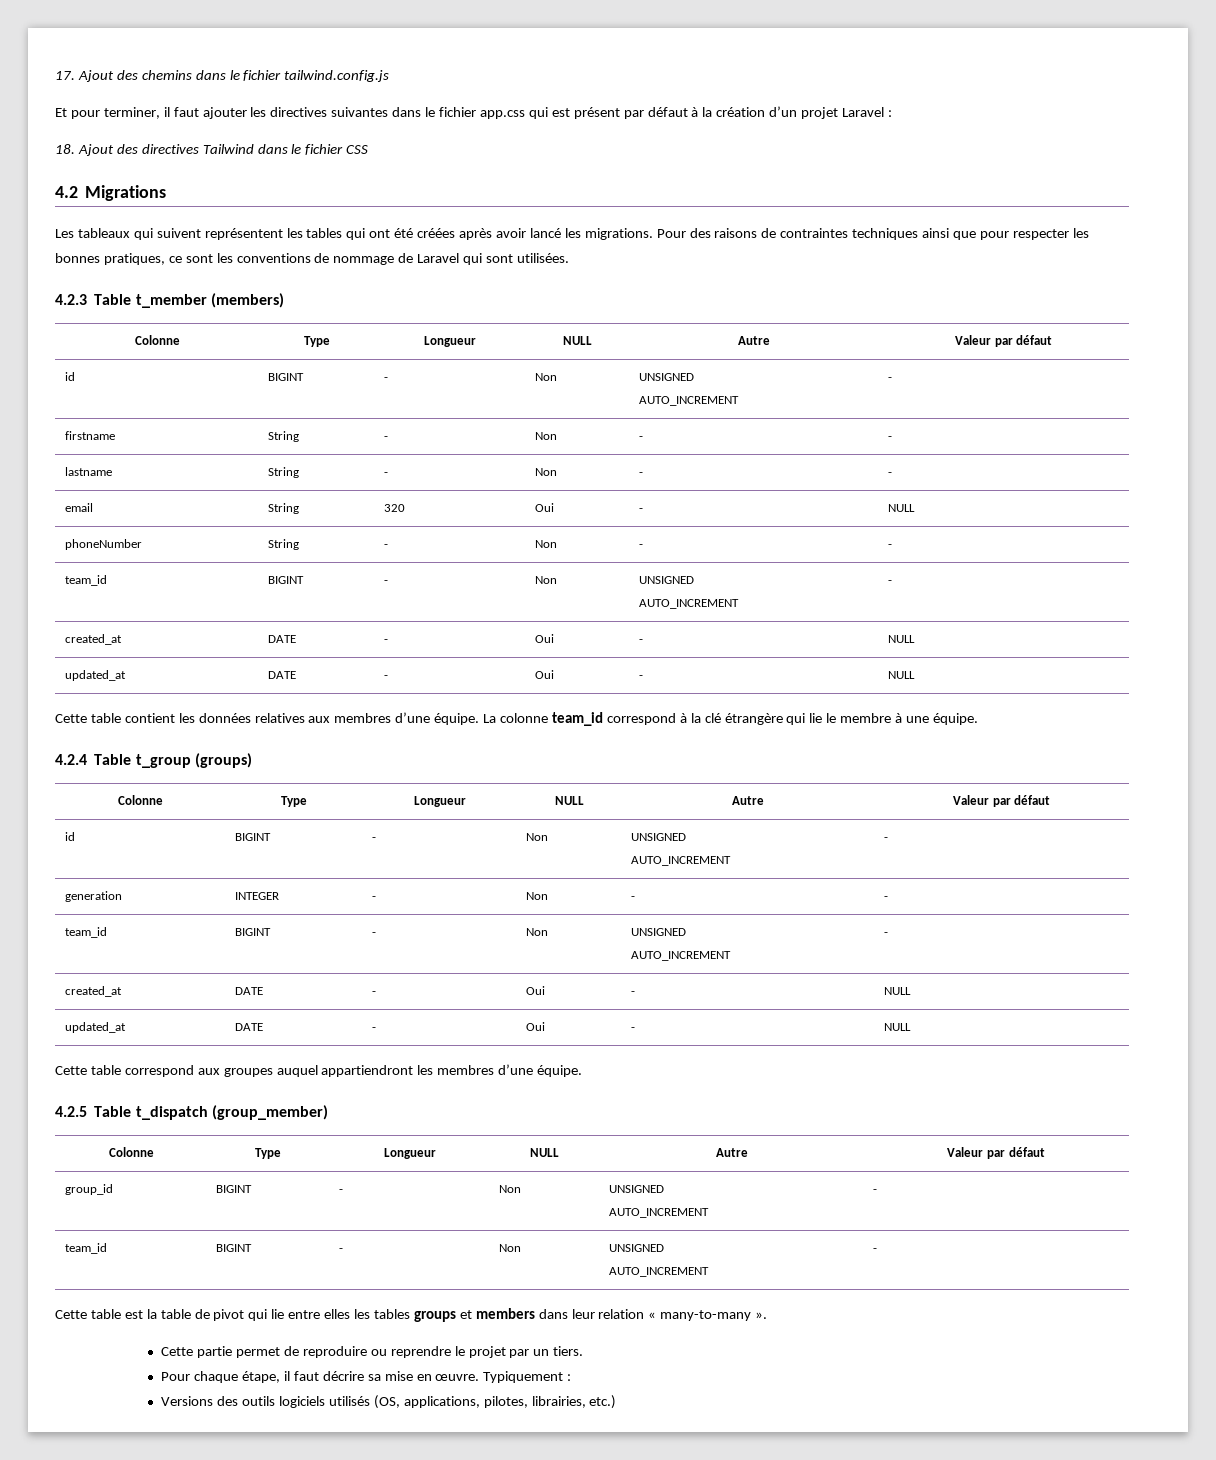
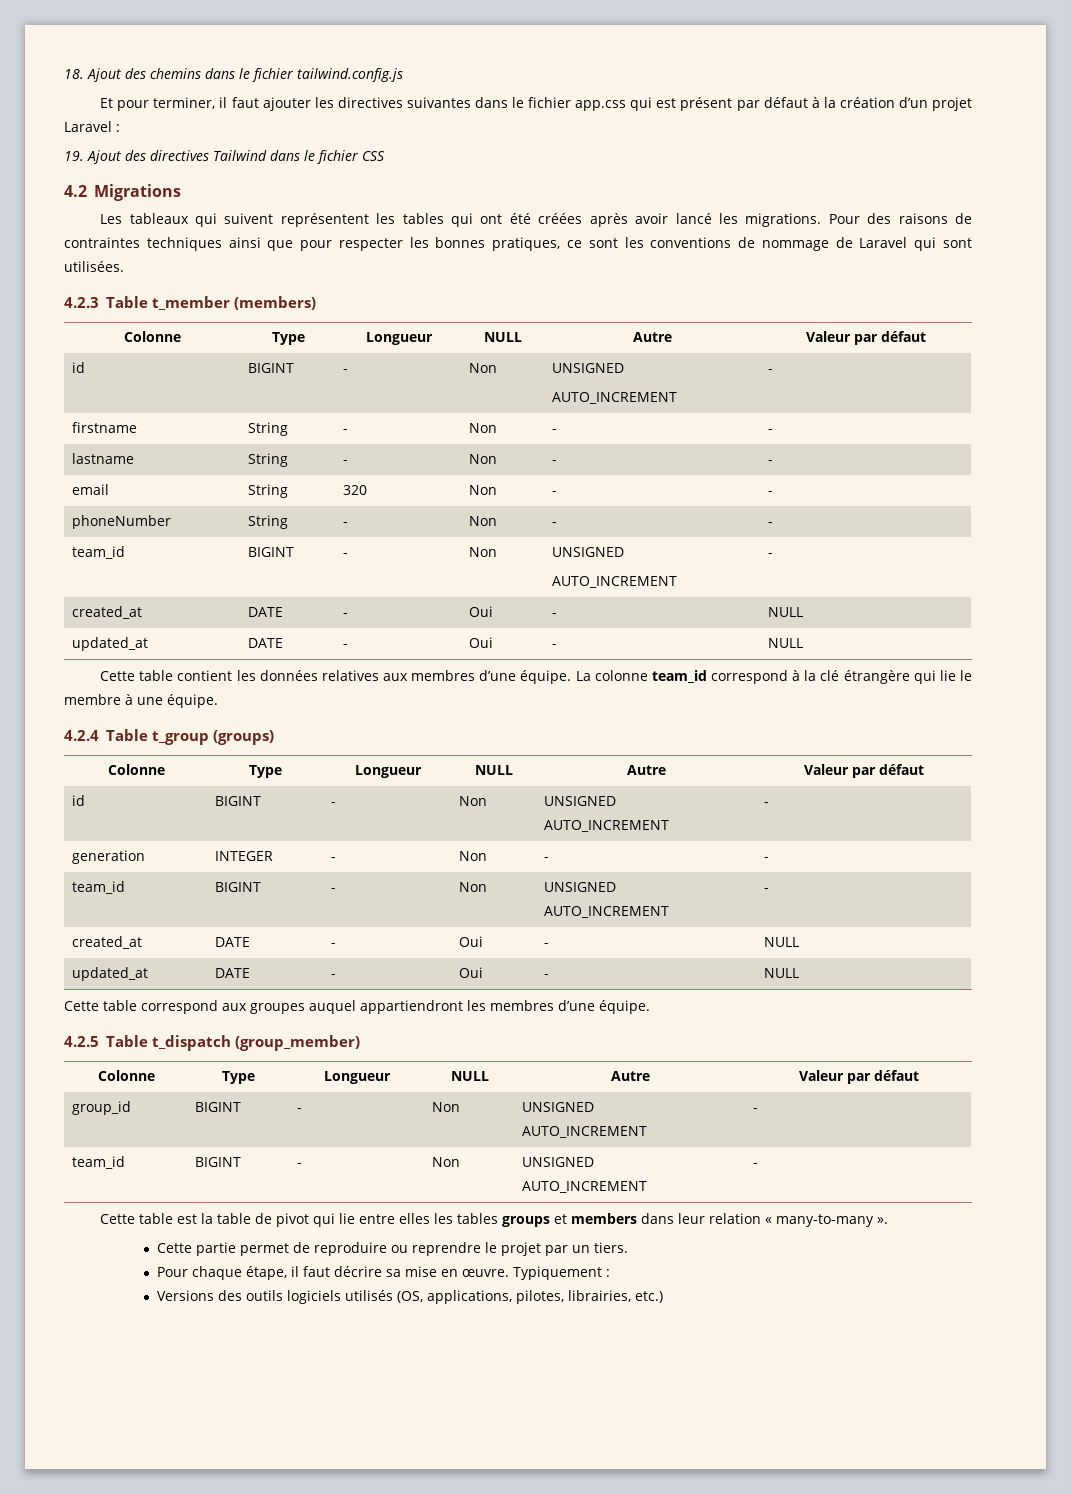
[55,71,75,80] 17. -> [64,69,84,79] 18.
[55,144,75,154] 18. -> [64,151,84,161] 19.
[534,503,554,512] [638,508,643,512] [887,504,915,512] Oui | - | NULL -> [468,485,497,495] [551,491,557,495] [767,491,773,495] Non | - | -

